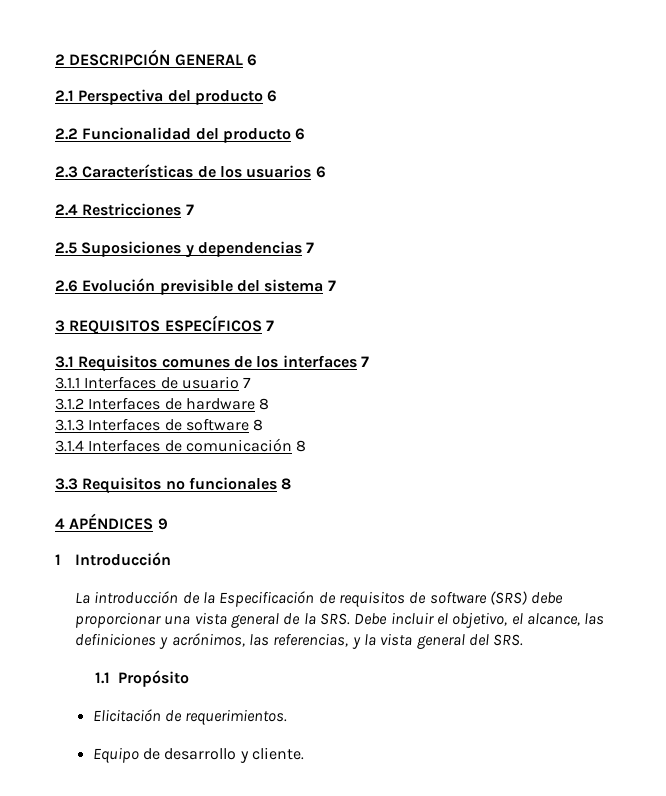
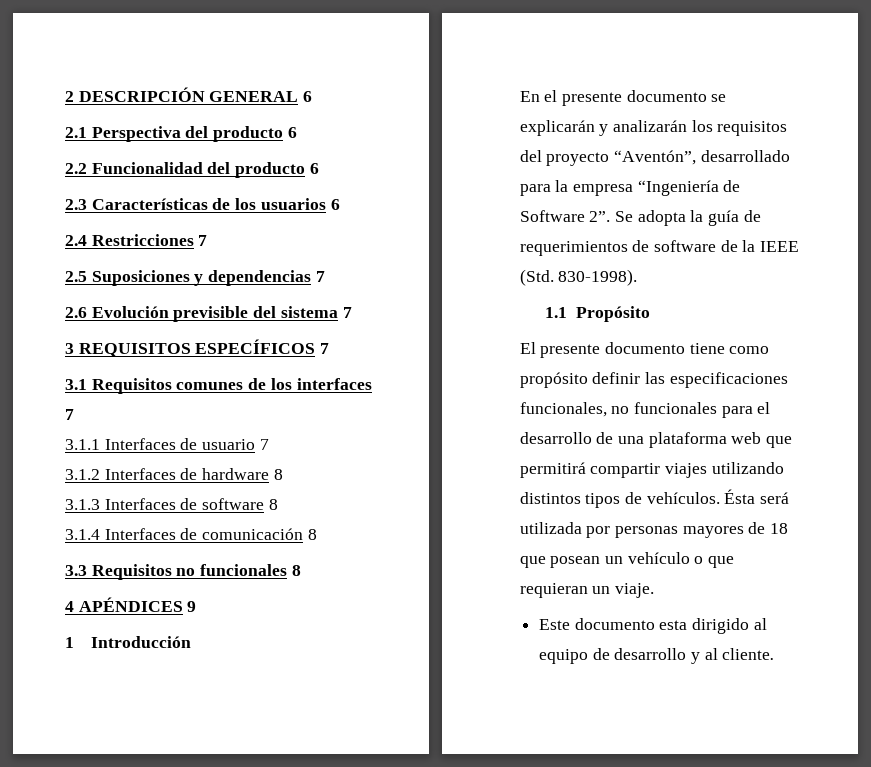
[75,591,564,607] [75,612,605,628] [75,633,524,649] [95,670,190,687] [92,709,288,725] [92,747,139,763] La introducción de la Especificación de requisitos de software (SRS) debe proporcionar una vista general de la SRS. Debe incluir el objetivo, el alcance, las definiciones y acrónimos, las referencias, y la vista general del SRS. // 1.1 Propósito // Elicitación de requerimientos. // Equipo -> [519,90,727,106] [519,120,788,136] [519,150,790,166] [519,180,741,196] [519,210,761,226] [519,240,800,256] [519,269,638,286] [545,306,650,322] [519,342,770,358] [519,372,788,388] [519,402,771,418] [519,432,793,448] [519,462,784,478] [519,489,790,508] [519,522,789,538] [519,552,735,568] [519,583,654,598] [538,618,767,634] [538,649,588,664] En el presente documento se explicarán y analizarán los requisitos del proyecto “Aventón”, desarrollado para la empresa “Ingeniería de Software 2”. Se adopta la guía de requerimientos de software de la IEEE (Std. 830-1998). // 1.1 Propósito // El presente documento tiene como propósito definir las especificaciones funcionales, no funcionales para el desarrollo de una plataforma web que permitirá compartir viajes utilizando distintos tipos de vehículos. Ésta será utilizada por personas mayores de 18 que posean un vehículo o que requieran un viaje. // Este documento esta dirigido al equipo
(249, 757) none -> [704,648,718,660] al

